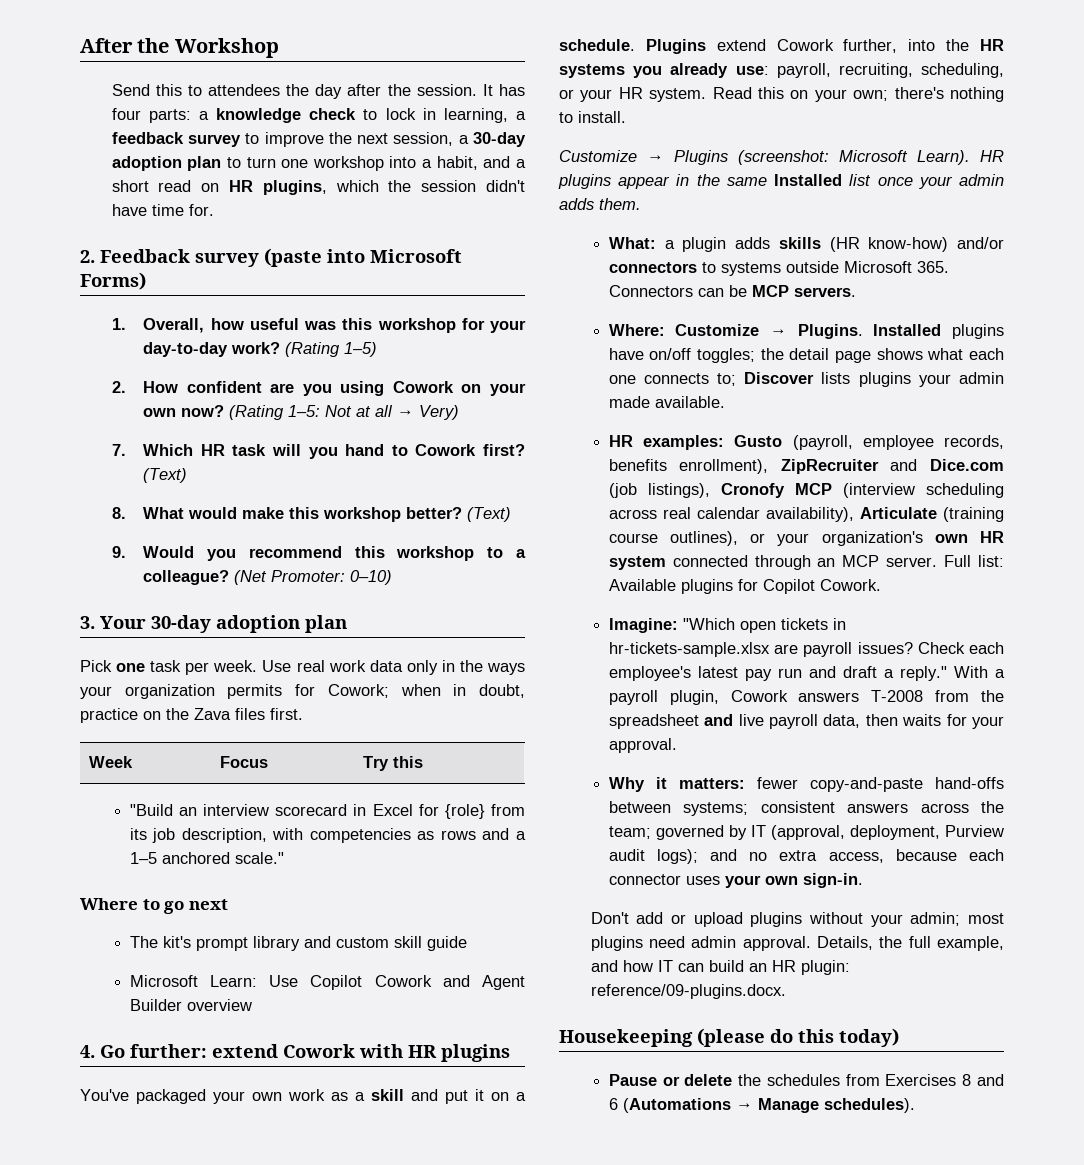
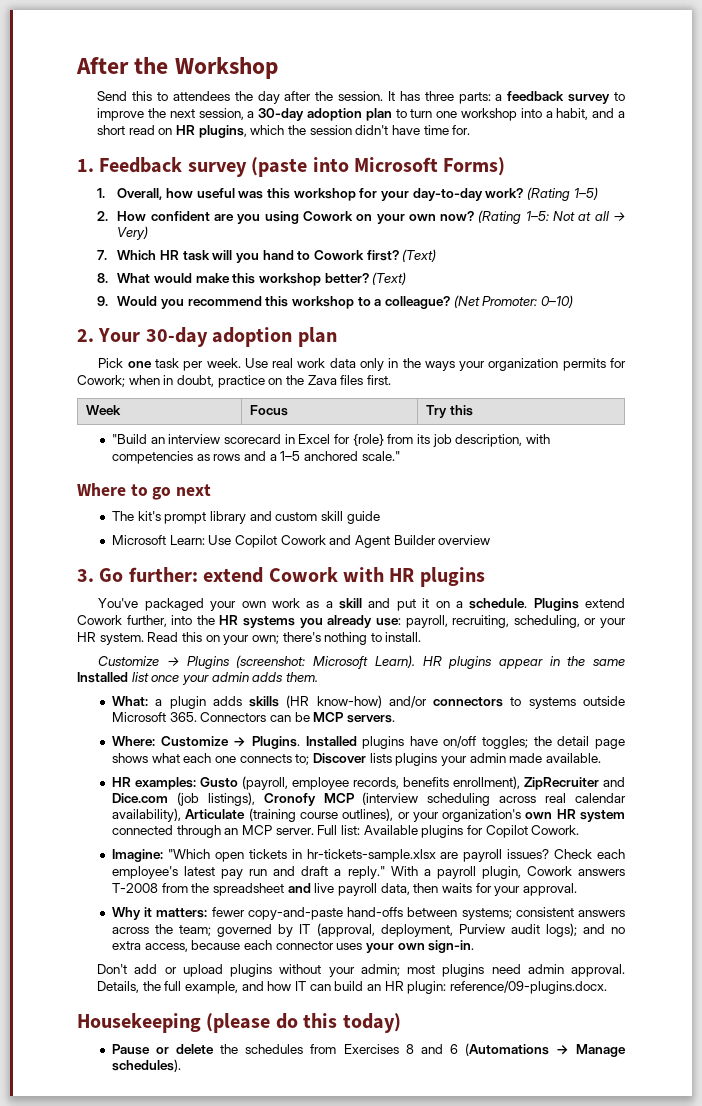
[111,108,141,120] four -> [424,91,454,101] three
[216,108,526,123] knowledge check to lock in learning, a -> (503, 97) none
[80,250,95,263] 2. -> [77,159,94,172] 1.
[80,616,95,629] 3. -> [77,329,94,342] 2.
[80,1045,95,1058] 4. -> [77,569,94,582] 3.

